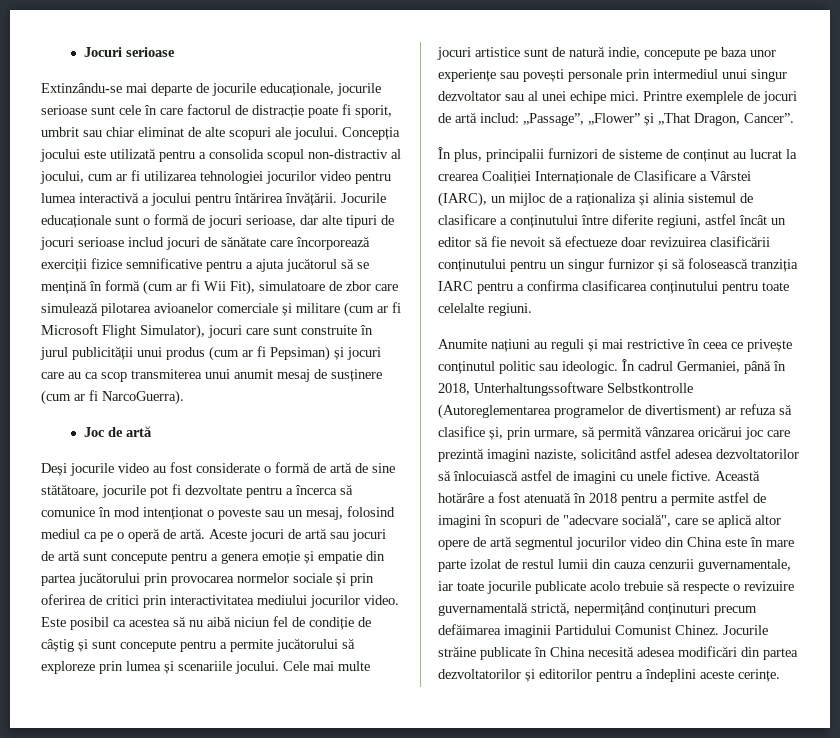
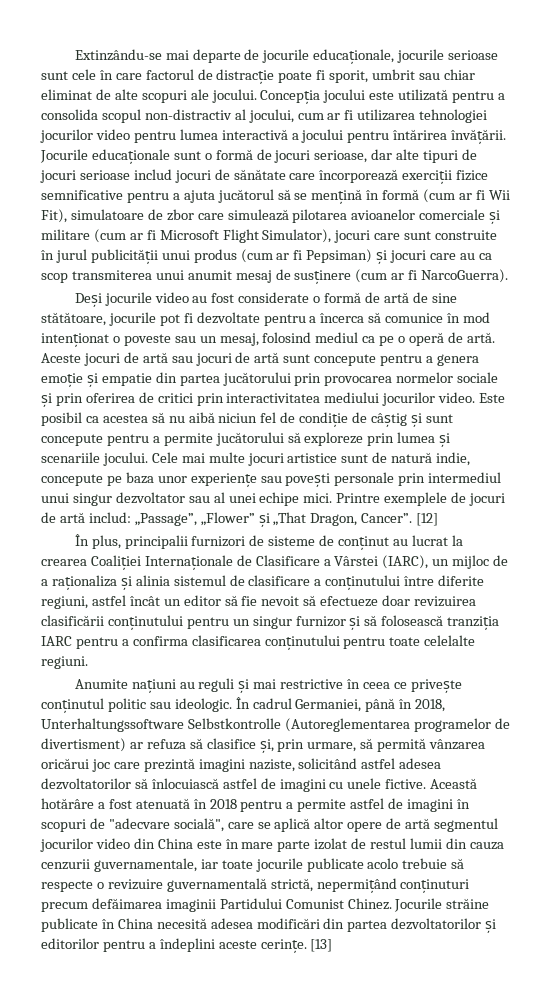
[84,47,176,57] Jocuri serioase // -> (74, 55) none
[84,426,153,437] // Joc de artă -> (509, 276) none
(794, 118) none -> [416,513,439,526] [12]
(780, 675) none -> [310,939,333,952] [13]

